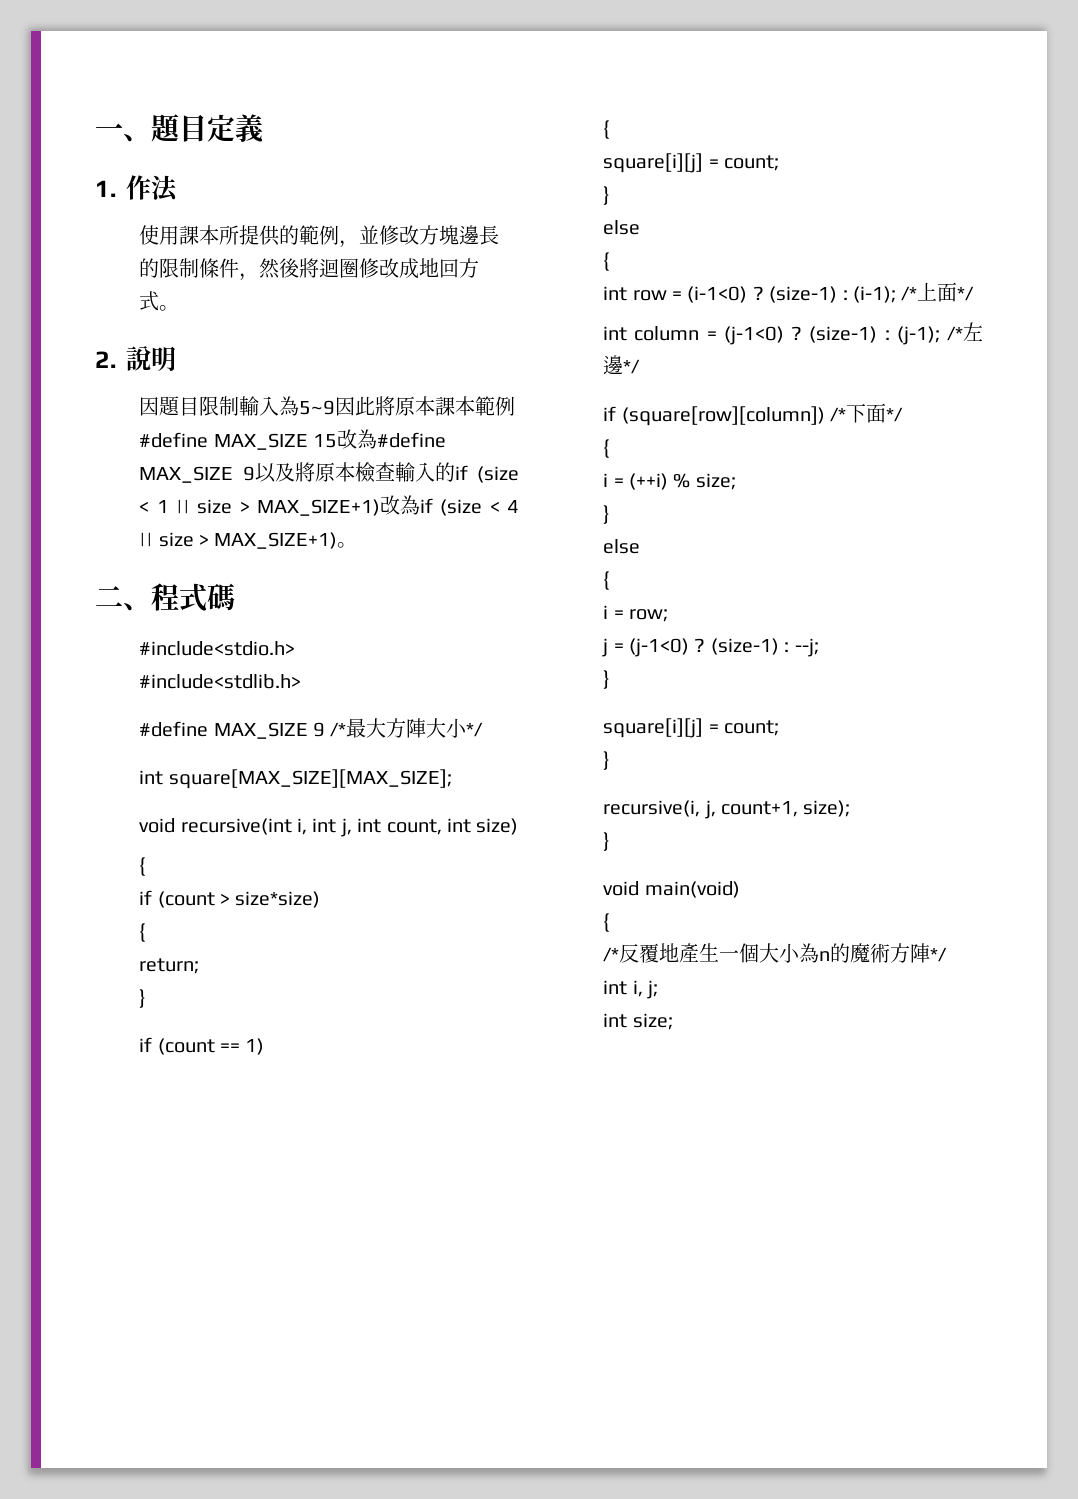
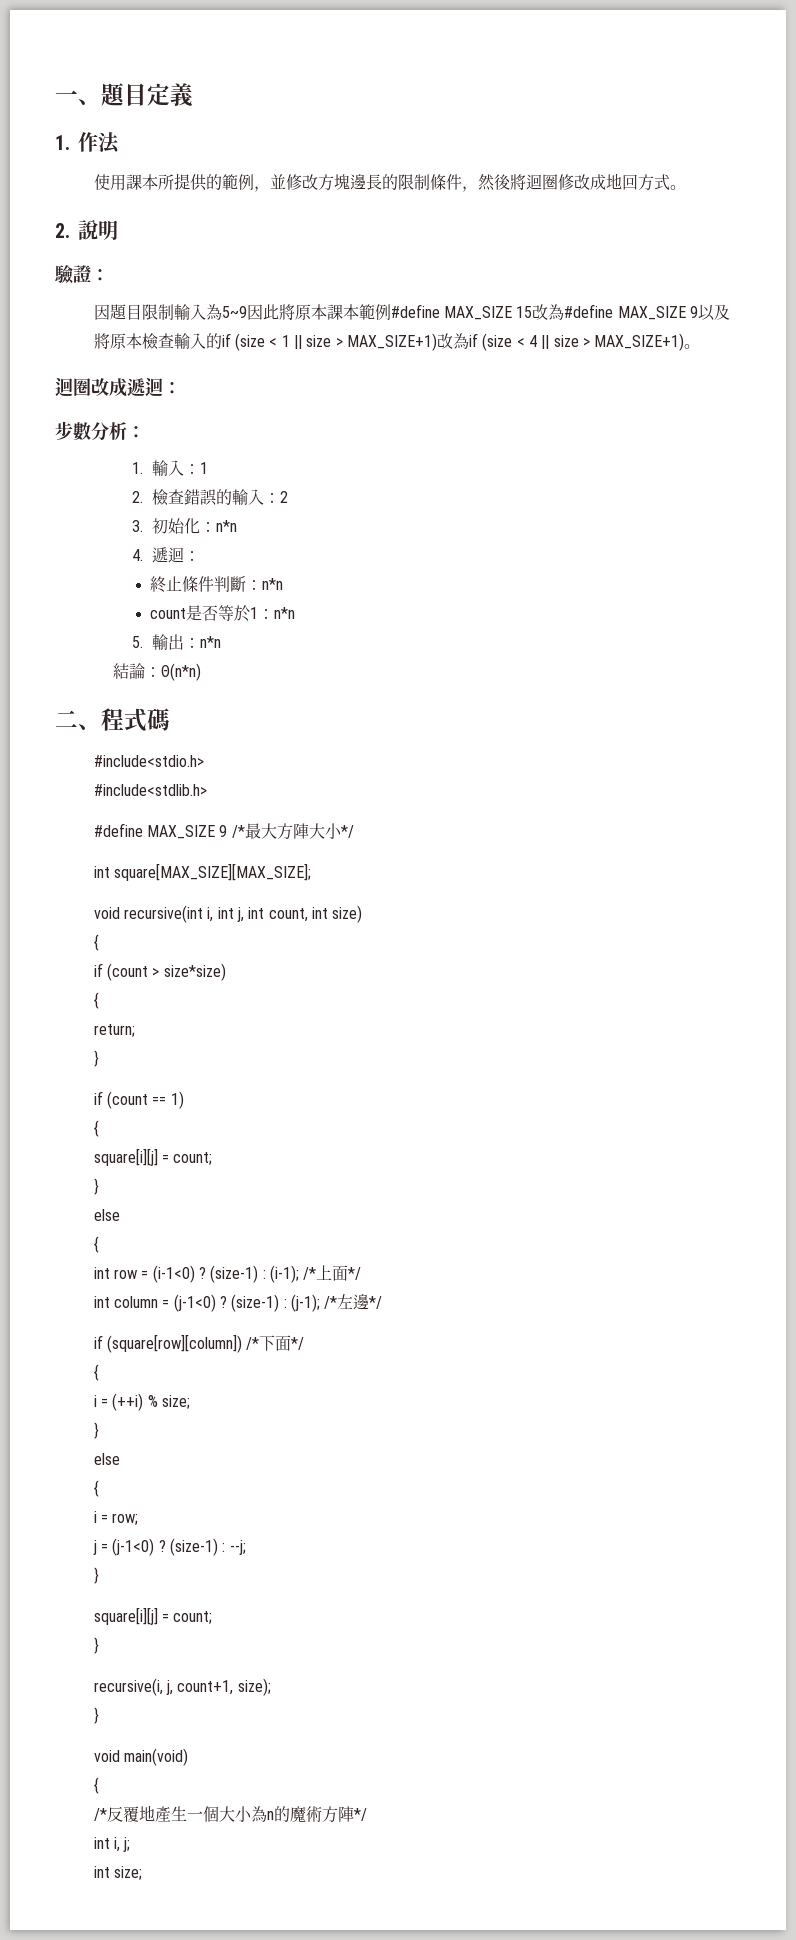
(176, 358) none -> [54,265,109,284] // 驗證：
(358, 545) none -> [55,378,181,397] [55,421,145,441] [132,460,208,476] [132,489,288,506] [132,518,237,534] [132,547,200,563] [149,576,283,593] [149,605,295,622] [132,634,221,650] [113,663,202,681] // 迴圈改成遞迴： // 步數分析： // 1.輸入：1 // 2.檢查錯誤的輸入：2 // 3.初始化：n*n // 4.遞迴： // 終止條件判斷：n*n // count是否等於1：n*n // 5.輸出：n*n // 結論：Θ(n*n)

